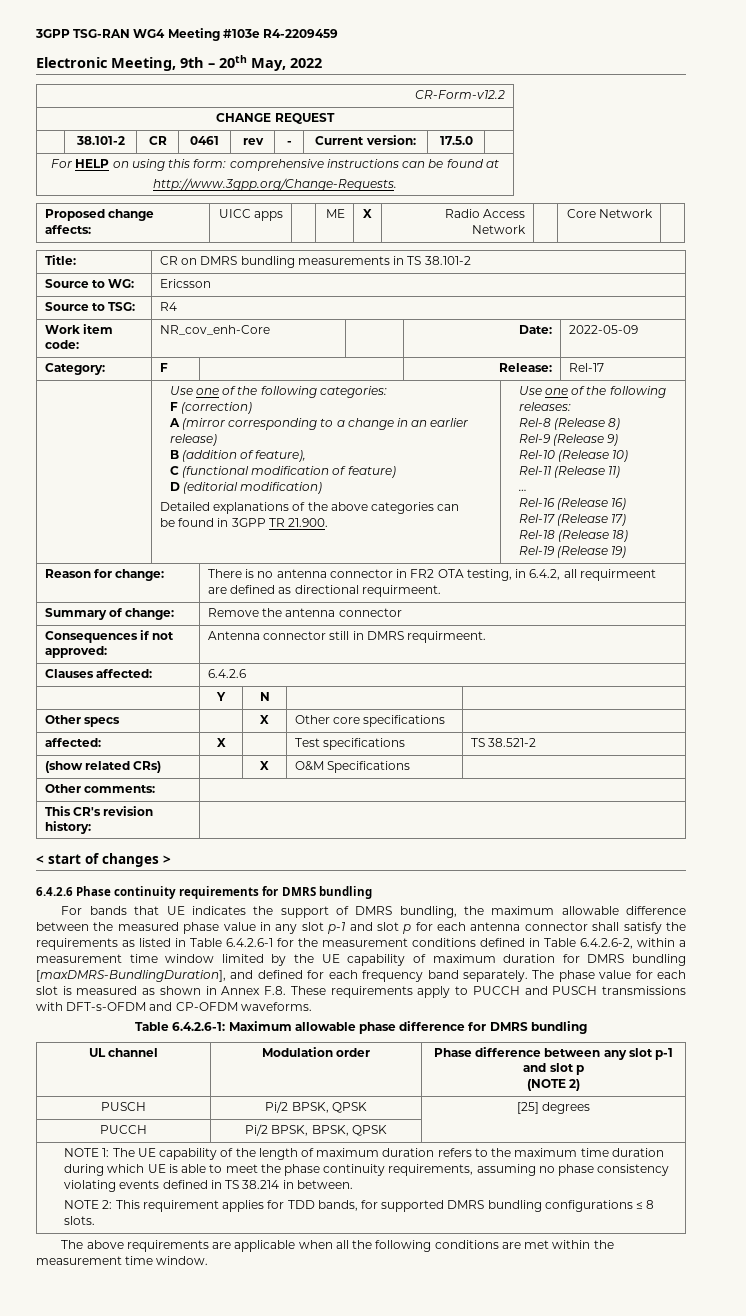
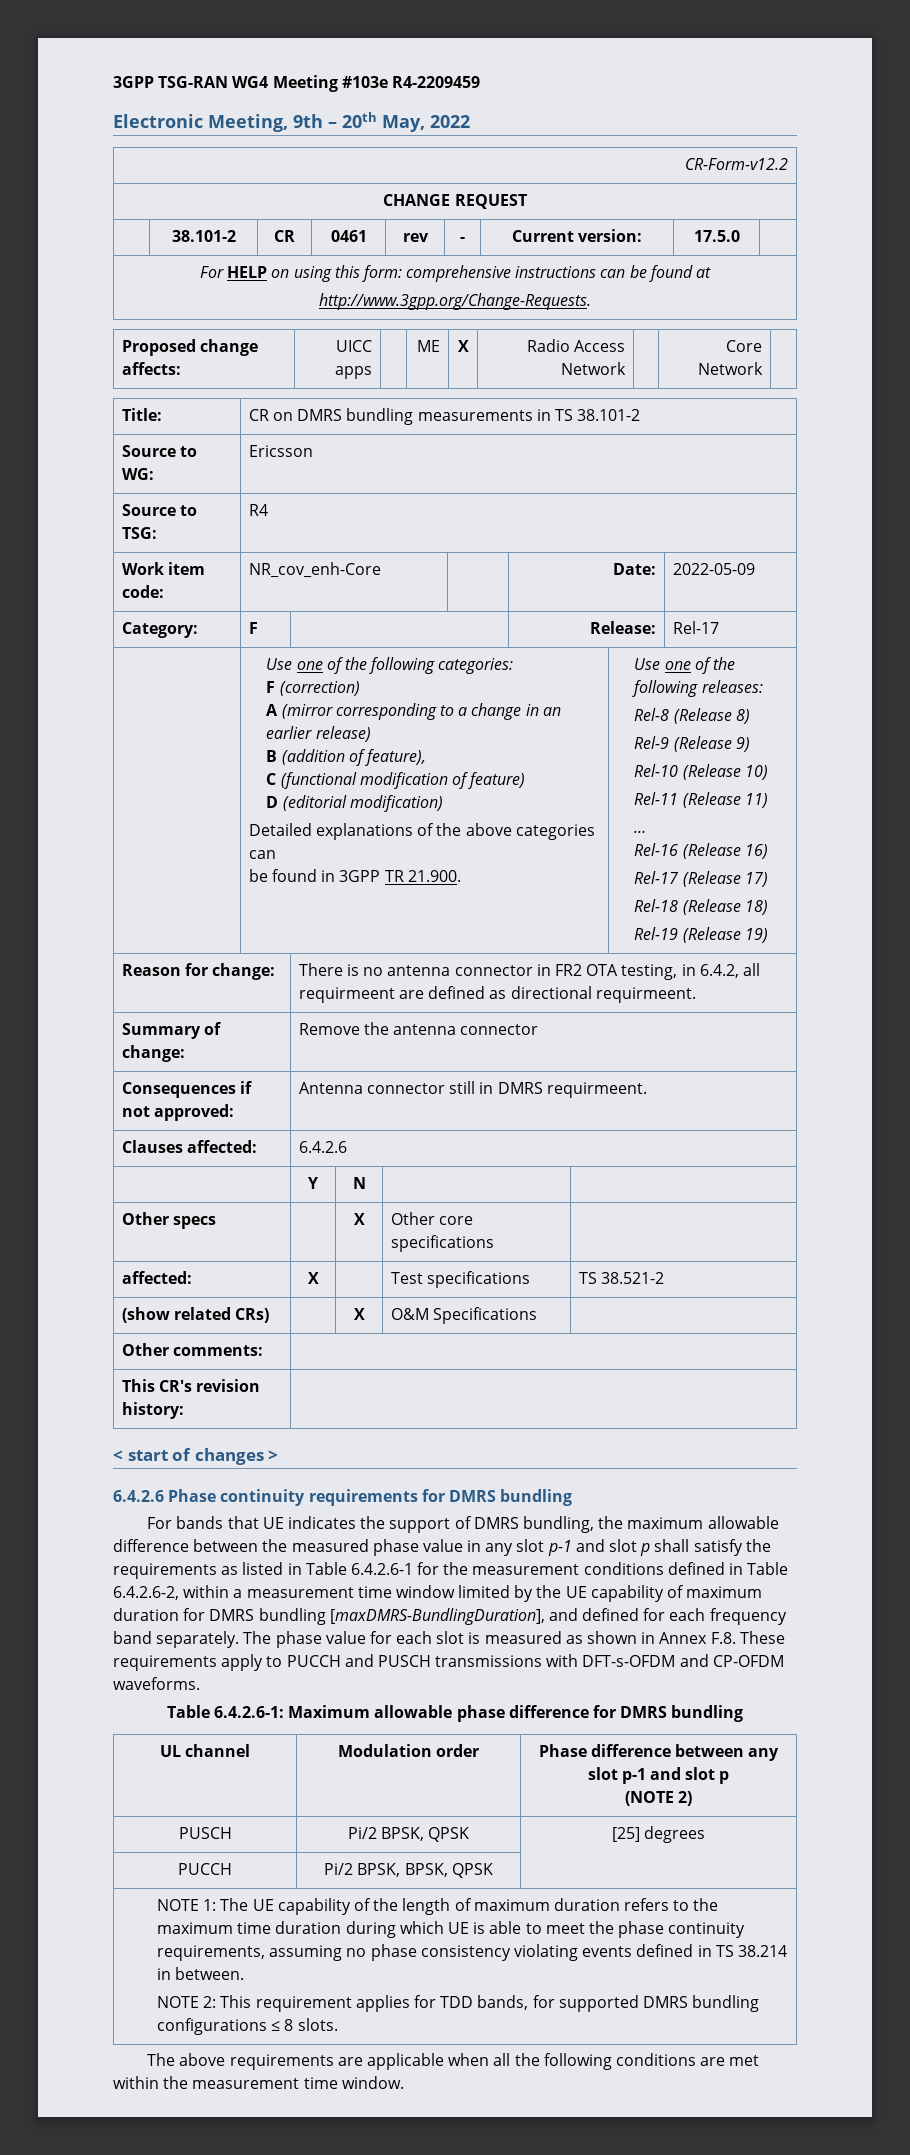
[415,922,588,931] for each antenna connector -> (651, 1549) none

